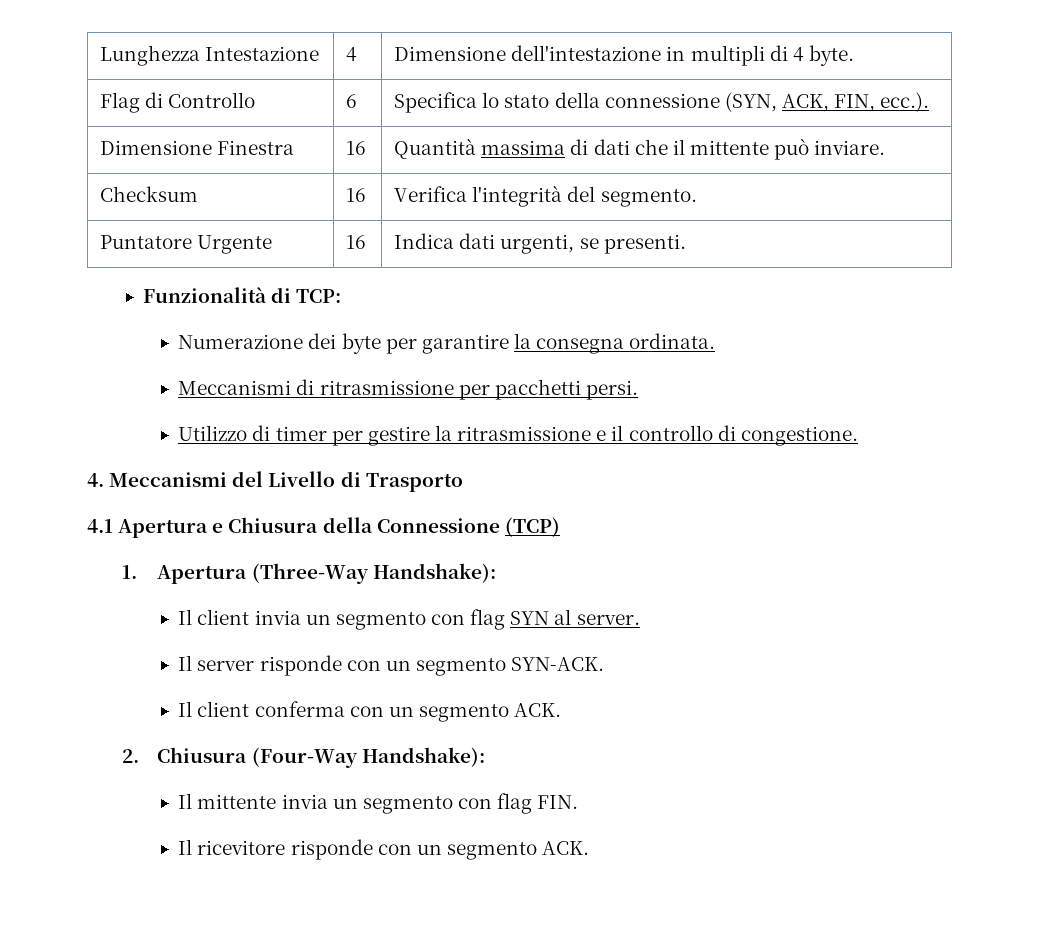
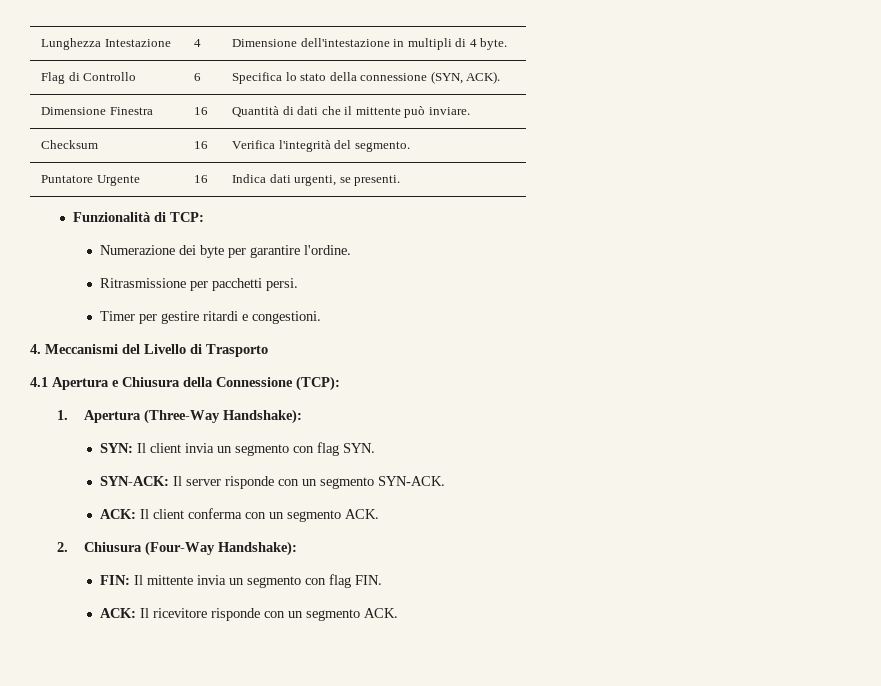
[781,92,930,112] ACK, FIN, ecc.). -> [466,71,501,84] ACK).
[481,140,566,155] massima -> (280, 111) none
[513,333,716,354] [178,379,638,400] [178,425,858,446] la consegna ordinata. // Meccanismi di ritrasmissione per pacchetti persi. // Utilizzo di timer per gestire la ritrasmissione e il controllo di congestione. -> [303,245,351,255] [99,278,298,291] [99,311,321,324] l'ordine. // Ritrasmissione per pacchetti persi. // Timer per gestire ritardi e congestioni.
[504,517,560,537] (TCP) -> [296,376,340,391] (TCP):
(496, 573) none -> [99,443,133,453] SYN:
[510,609,640,625] SYN al server. // -> [342,443,375,453] [99,476,169,486] SYN. // SYN-ACK:
(605, 664) none -> [99,509,136,519] ACK:
(485, 757) none -> [99,575,130,585] FIN:
(579, 802) none -> [99,608,136,618] ACK:

